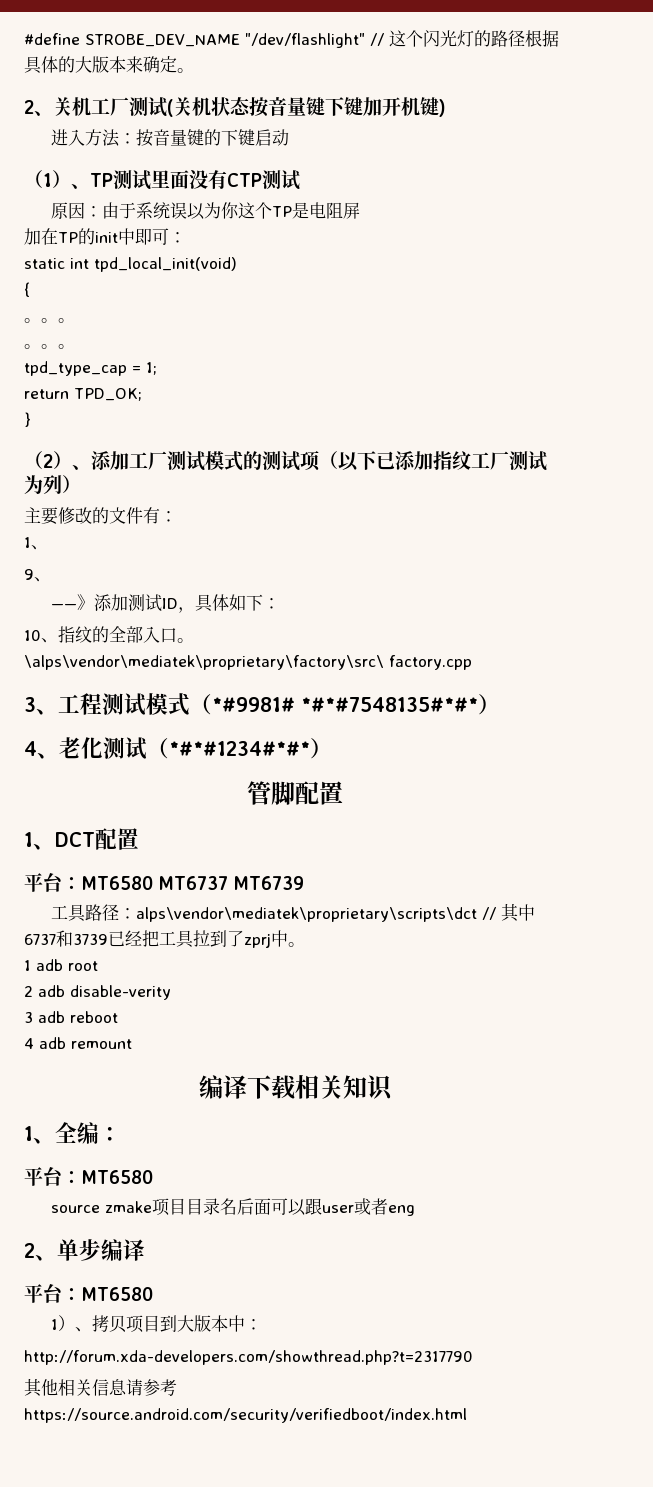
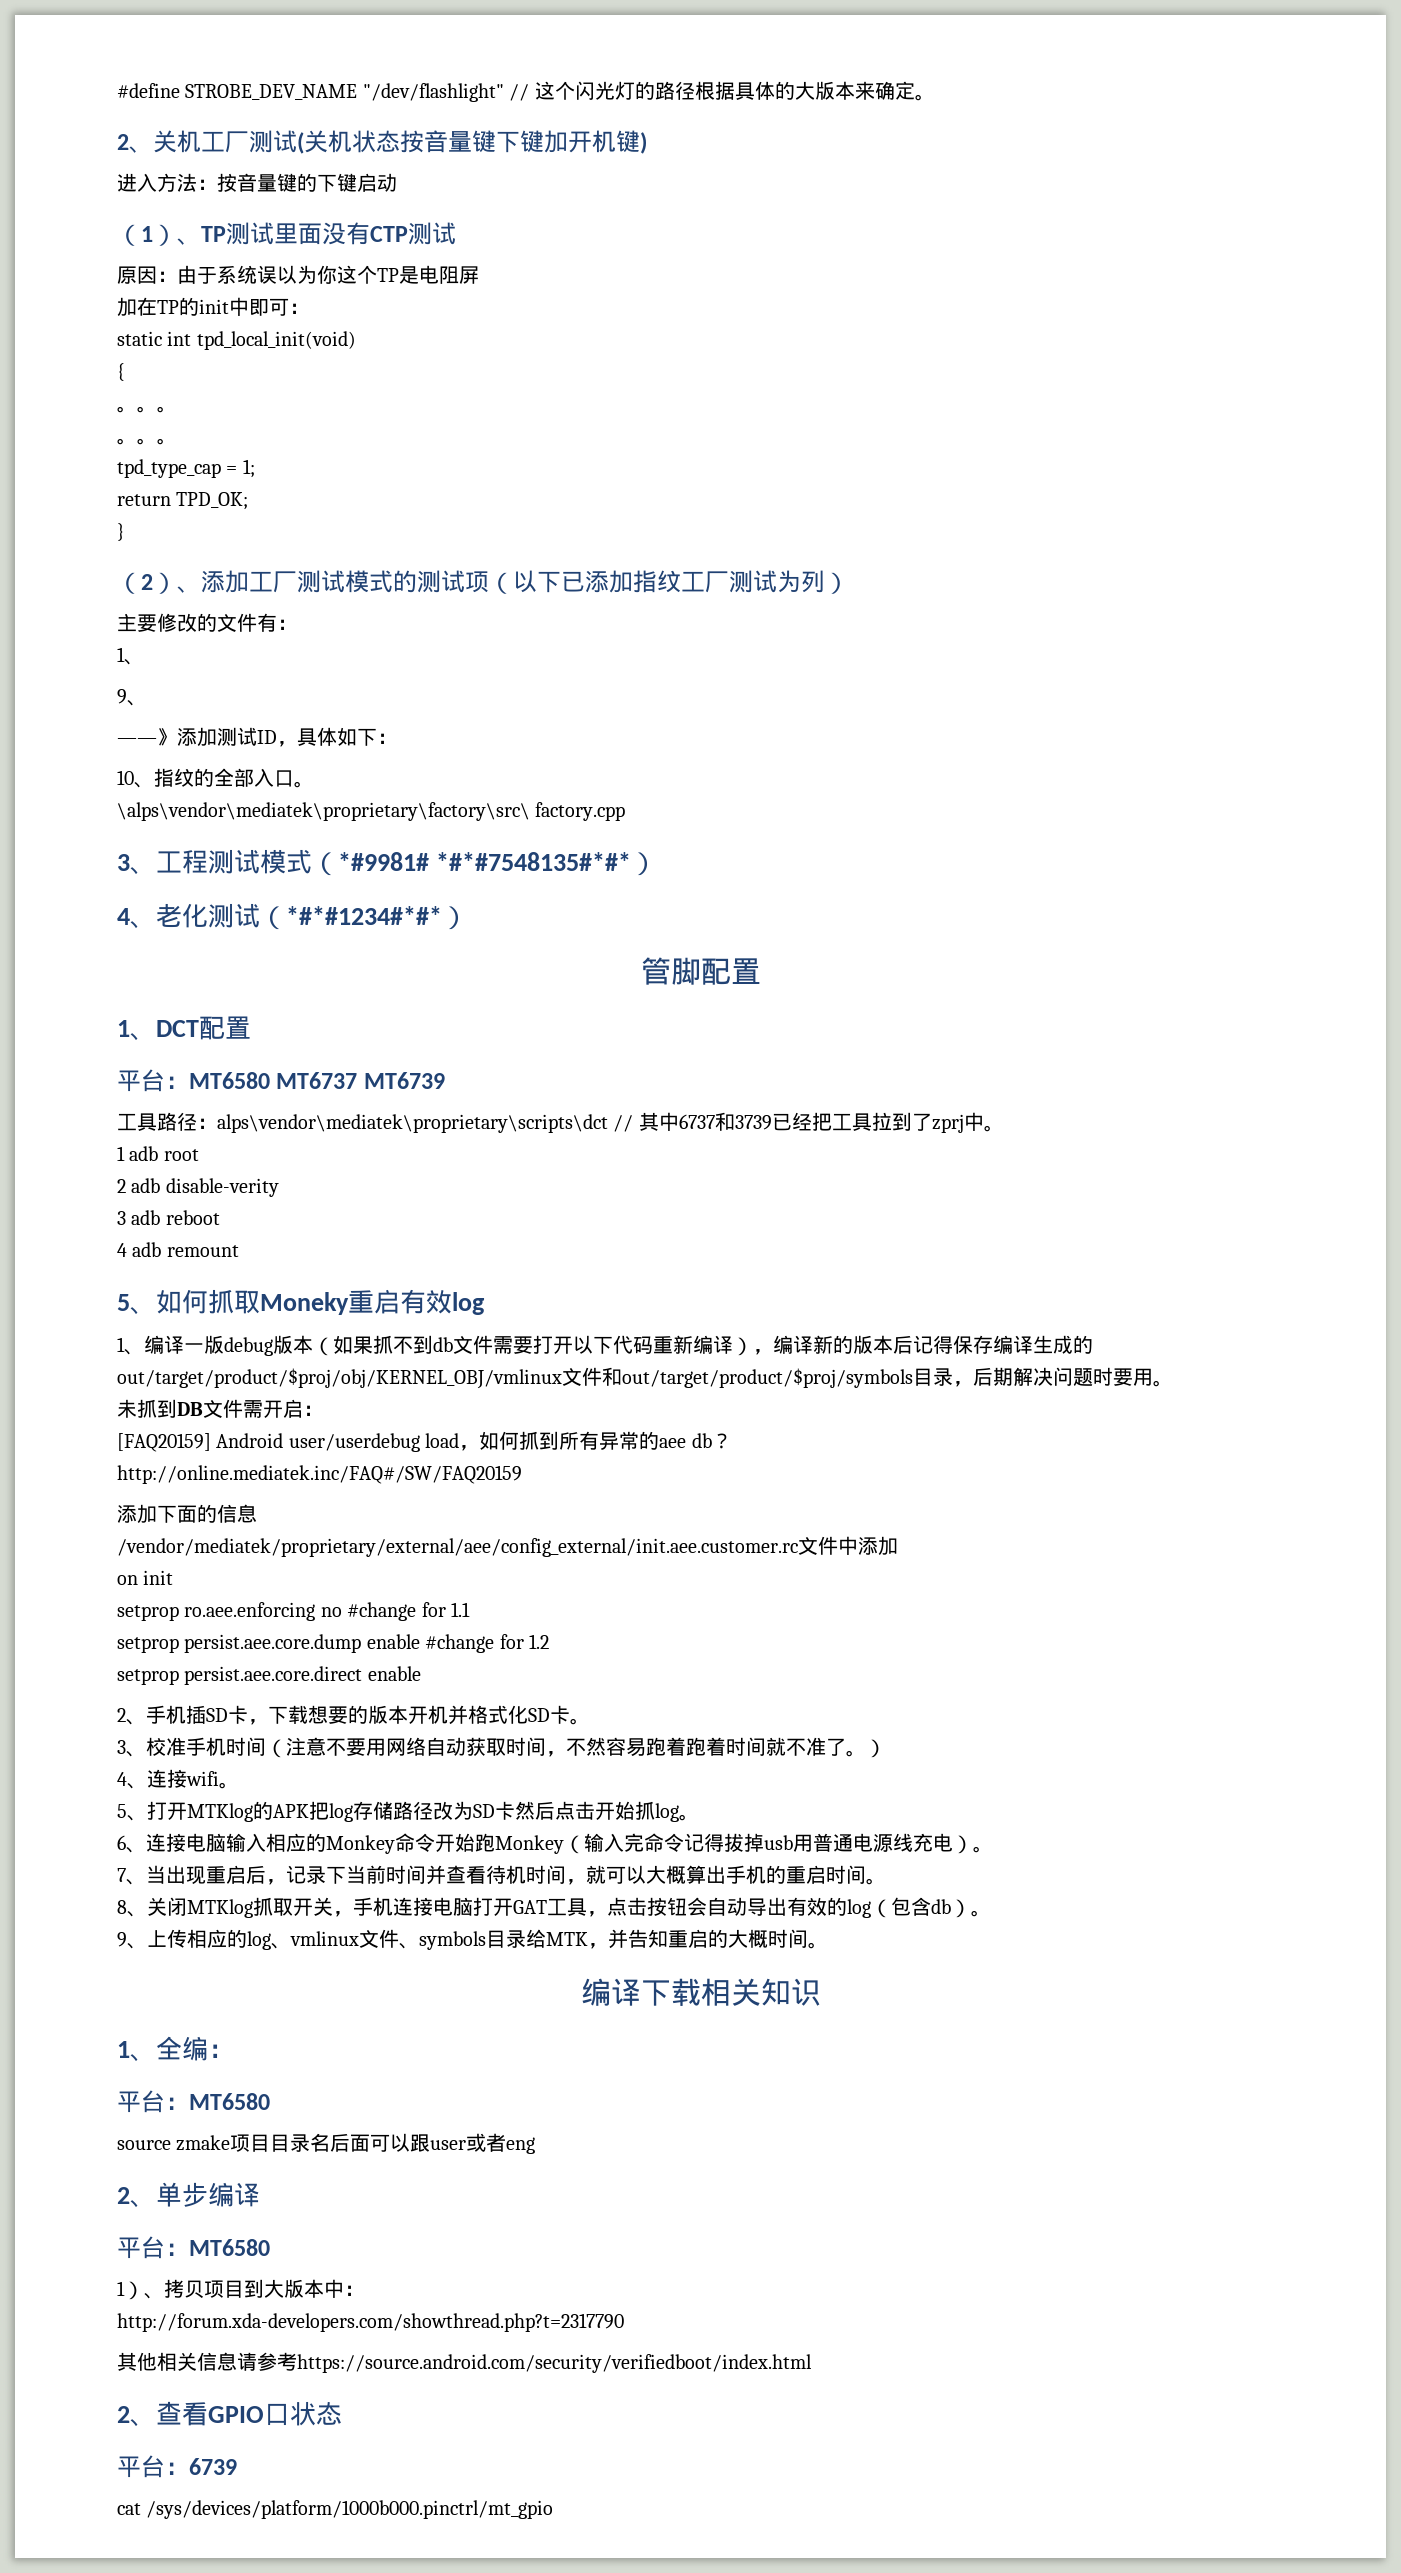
(132, 1044) none -> [117,1289,485,1315] [117,1335,1093,1356] [117,1367,1173,1389] [117,1399,323,1418] [117,1431,732,1452] [117,1465,522,1484] [117,1504,257,1524] [117,1536,898,1557] [117,1570,174,1585] [117,1602,470,1621] [117,1634,549,1653] [117,1666,421,1685] [117,1705,590,1725] [117,1737,886,1758] [117,1769,239,1789] [117,1801,699,1822] [117,1833,993,1854] [117,1865,886,1885] [117,1897,991,1918] [117,1929,828,1950] // 5、如何抓取Moneky重启有效log // 1、编译一版debug版本（如果抓不到db文件需要打开以下代码重新编译），编译新的版本后记得保存编译生成的out/target/product/$proj/obj/KERNEL_OBJ/vmlinux文件和out/target/product/$proj/symbols目录，后期解决问题时要用。 // 未抓到DB文件需开启： // [FAQ20159] Android user/userdebug load，如何抓到所有异常的aee db？ // http://online.mediatek.inc/FAQ#/SW/FAQ20159 // 添加下面的信息 // /vendor/mediatek/proprietary/external/aee/config_external/init.aee.customer.rc文件中添加 // on init // setprop ro.aee.enforcing no #change for 1.1 // setprop persist.aee.core.dump enable #change for 1.2 // setprop persist.aee.core.direct enable // 2、手机插SD卡，下载想要的版本开机并格式化SD卡。 // 3、校准手机时间（注意不要用网络自动获取时间，不然容易跑着跑着时间就不准了。） // 4、连接wifi。 // 5、打开MTKlog的APK把log存储路径改为SD卡然后点击开始抓log。 // 6、连接电脑输入相应的Monkey命令开始跑Monkey（输入完命令记得拔掉usb用普通电源线充电）。 // 7、当出现重启后，记录下当前时间并查看待机时间，就可以大概算出手机的重启时间。 // 8、关闭MTKlog抓取开关，手机连接电脑打开GAT工具，点击按钮会自动导出有效的log（包含db）。 // 9、上传相应的log、vmlinux文件、symbols目录给MTK，并告知重启的大概时间。
(467, 1415) none -> [117,2401,342,2427] [117,2455,237,2478] [117,2500,554,2519] // 2、查看GPIO口状态 // 平台：6739 // cat /sys/devices/platform/1000b000.pinctrl/mt_gpio

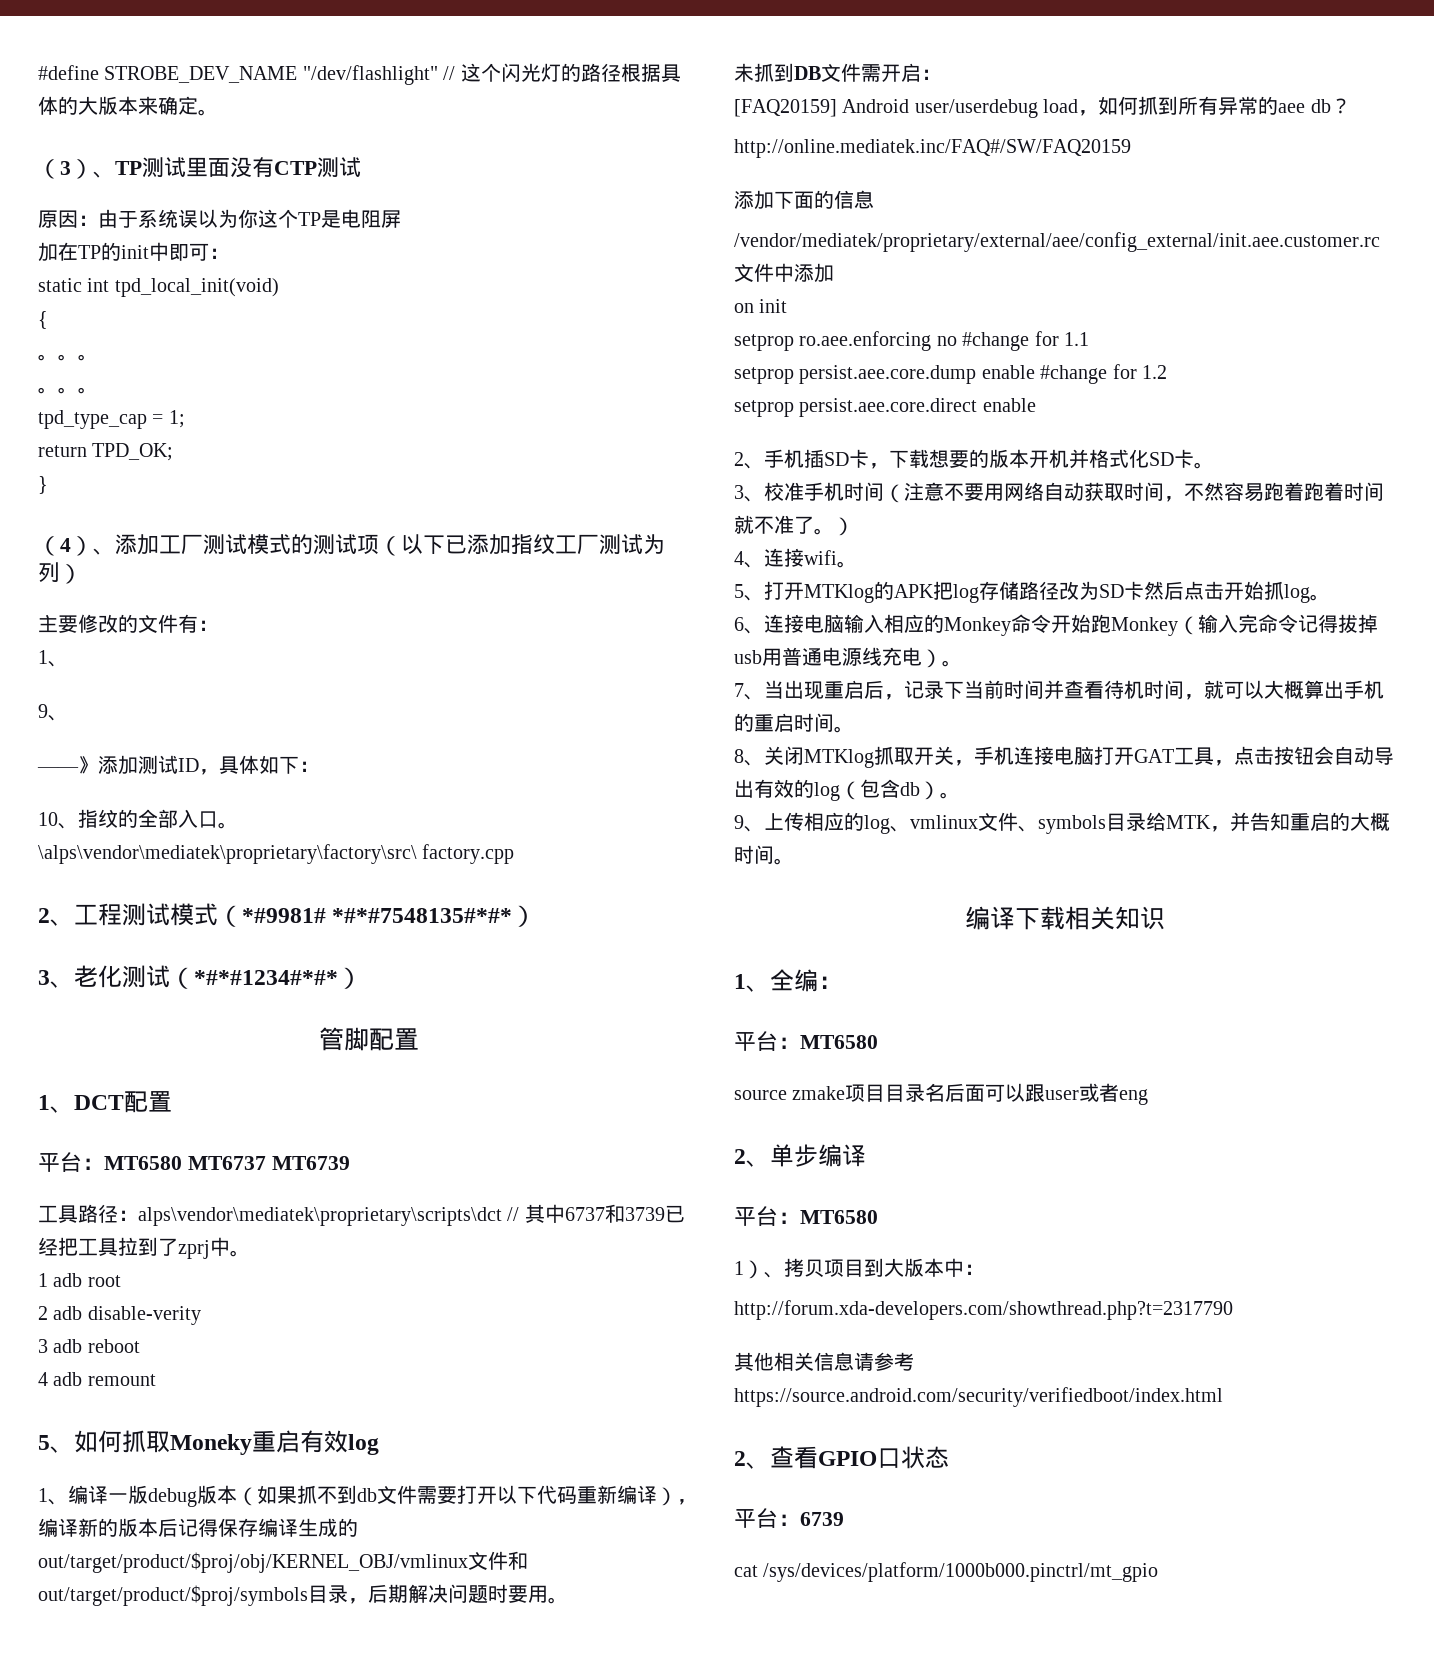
[117,130,647,154] [117,173,397,192] [117,224,153,246] 2、关机工厂测试(关机状态按音量键下键加开机键) // 进入方法：按音量键的下键启动 // （1 -> [38,159,71,179] （3
[141,574,153,590] 2 -> [60,538,71,552] 4
[117,854,130,871] 3 -> [38,908,50,923] 2
[117,908,130,925] 4 -> [38,970,50,985] 3

